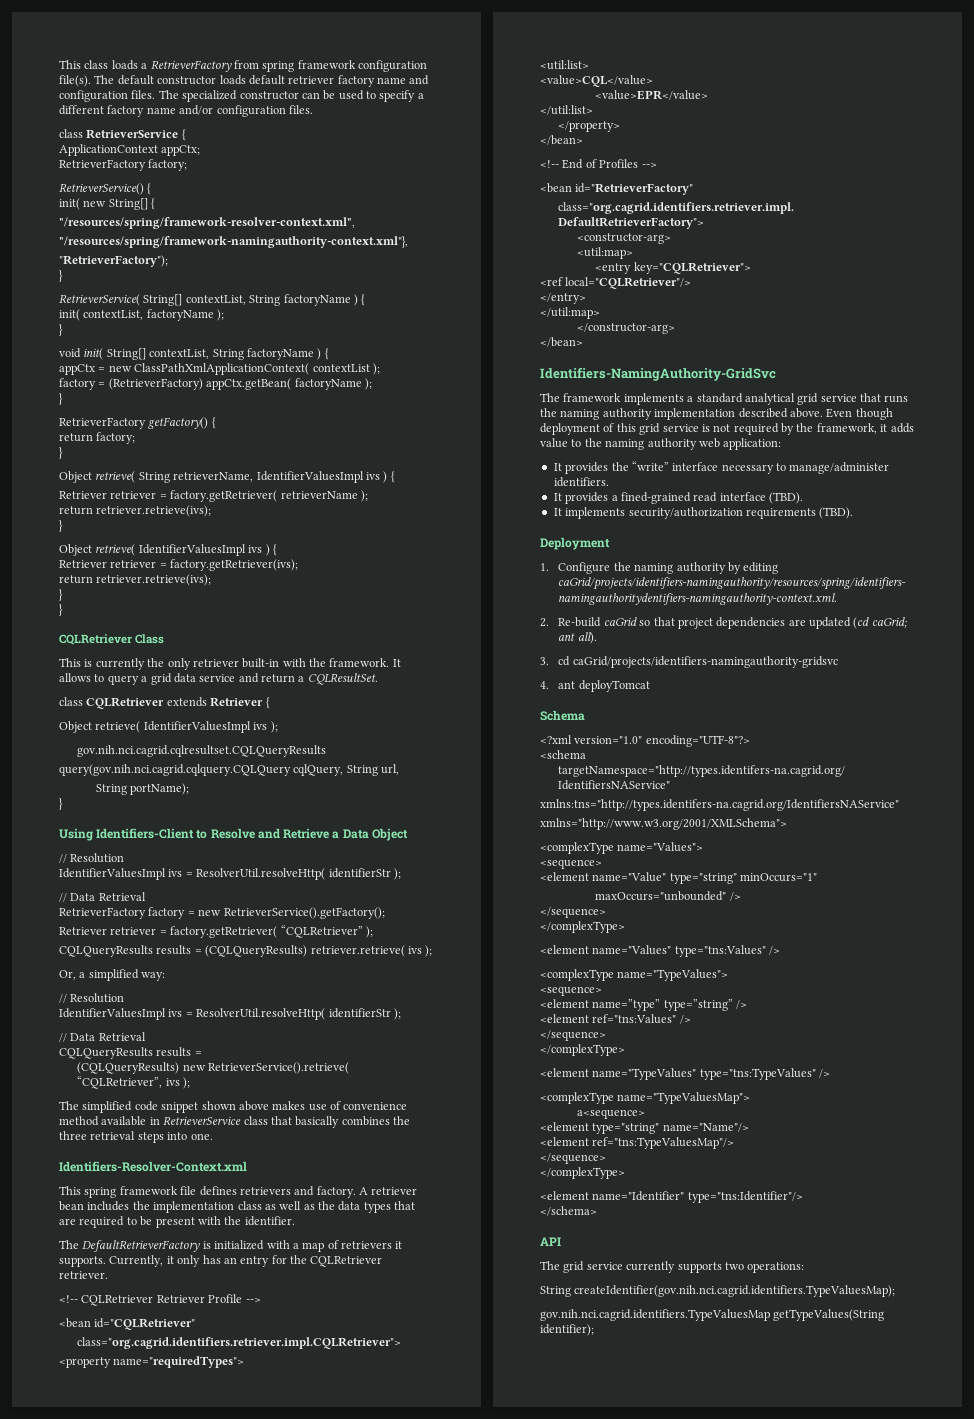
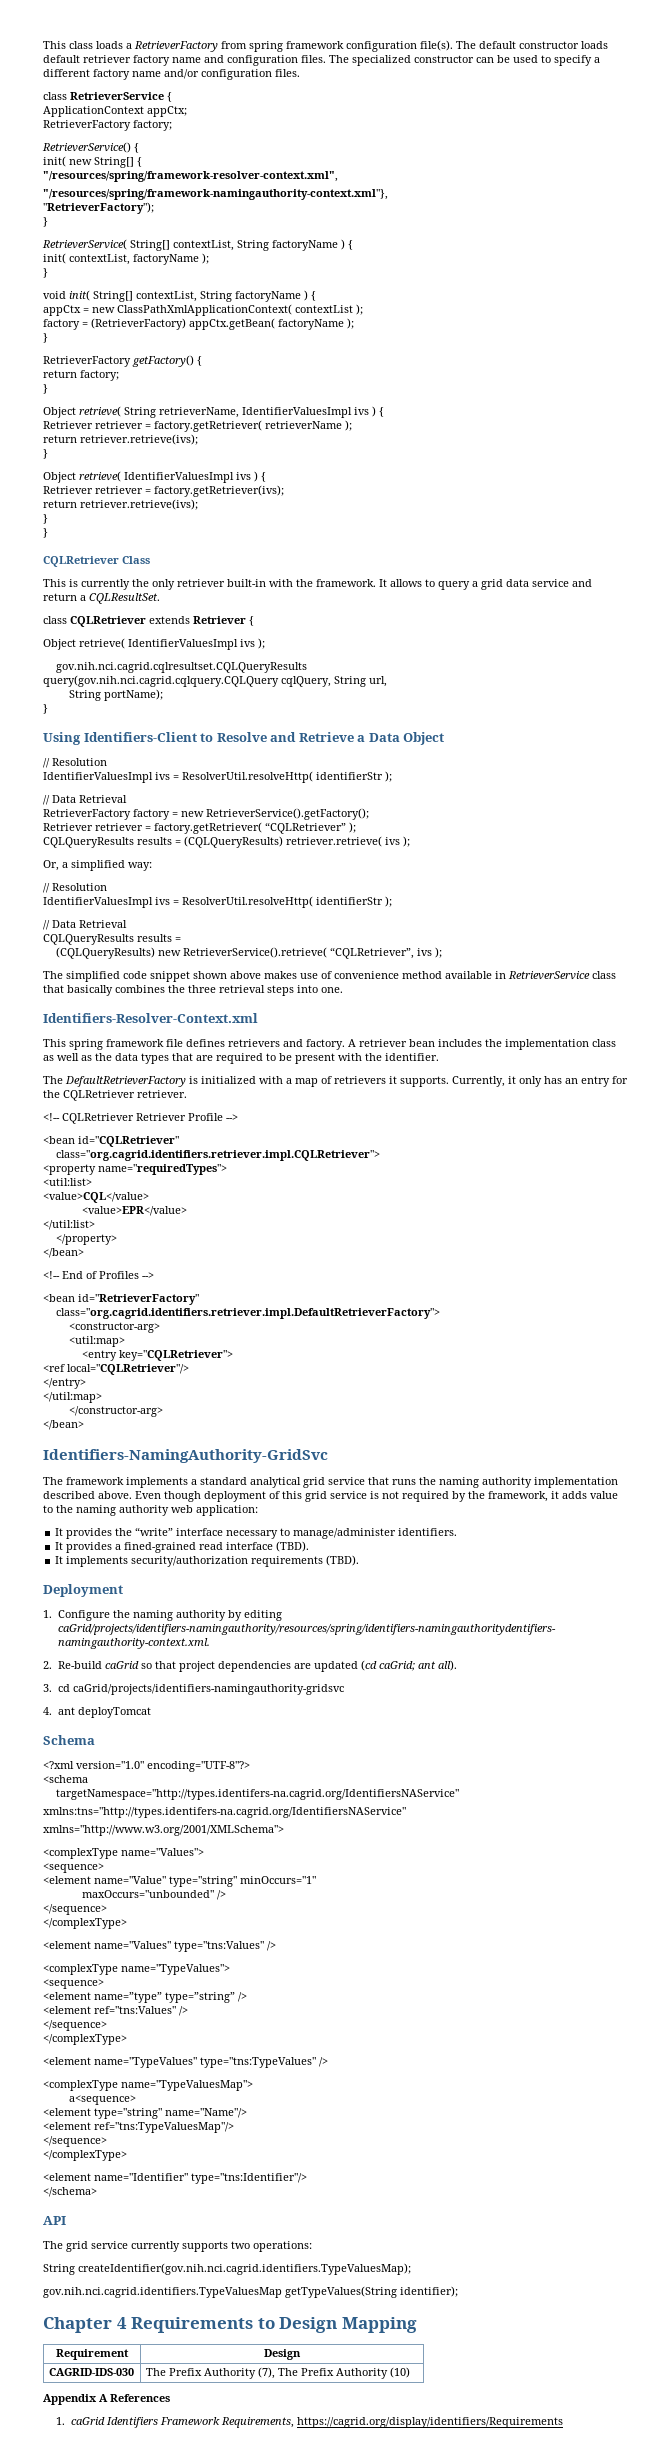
(594, 1330) none -> [43,2317,417,2333] [56,2349,129,2360] [264,2349,301,2360] [48,2368,134,2376] [145,2367,410,2379] [43,2394,170,2405] [56,2417,563,2428] // Chapter 4 Requirements to Design Mapping // Requirement | Design // CAGRID-IDS-030 | The Prefix Authority (7), The Prefix Authority (10) // Appendix A References // 1. caGrid Identifiers Framework Requirements, https://cagrid.org/display/identifiers/Requirements

